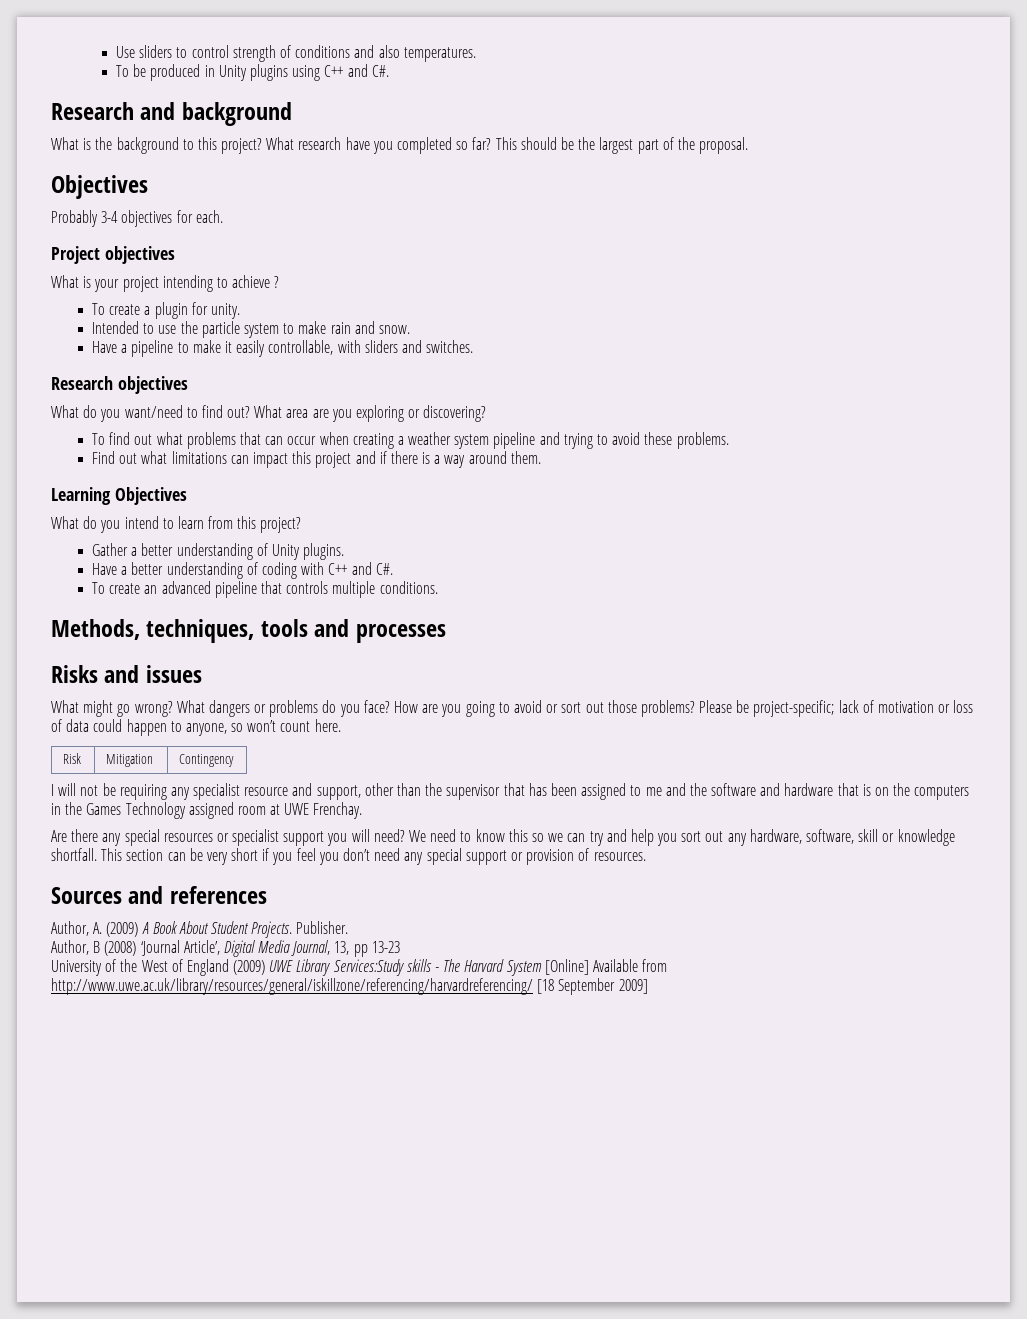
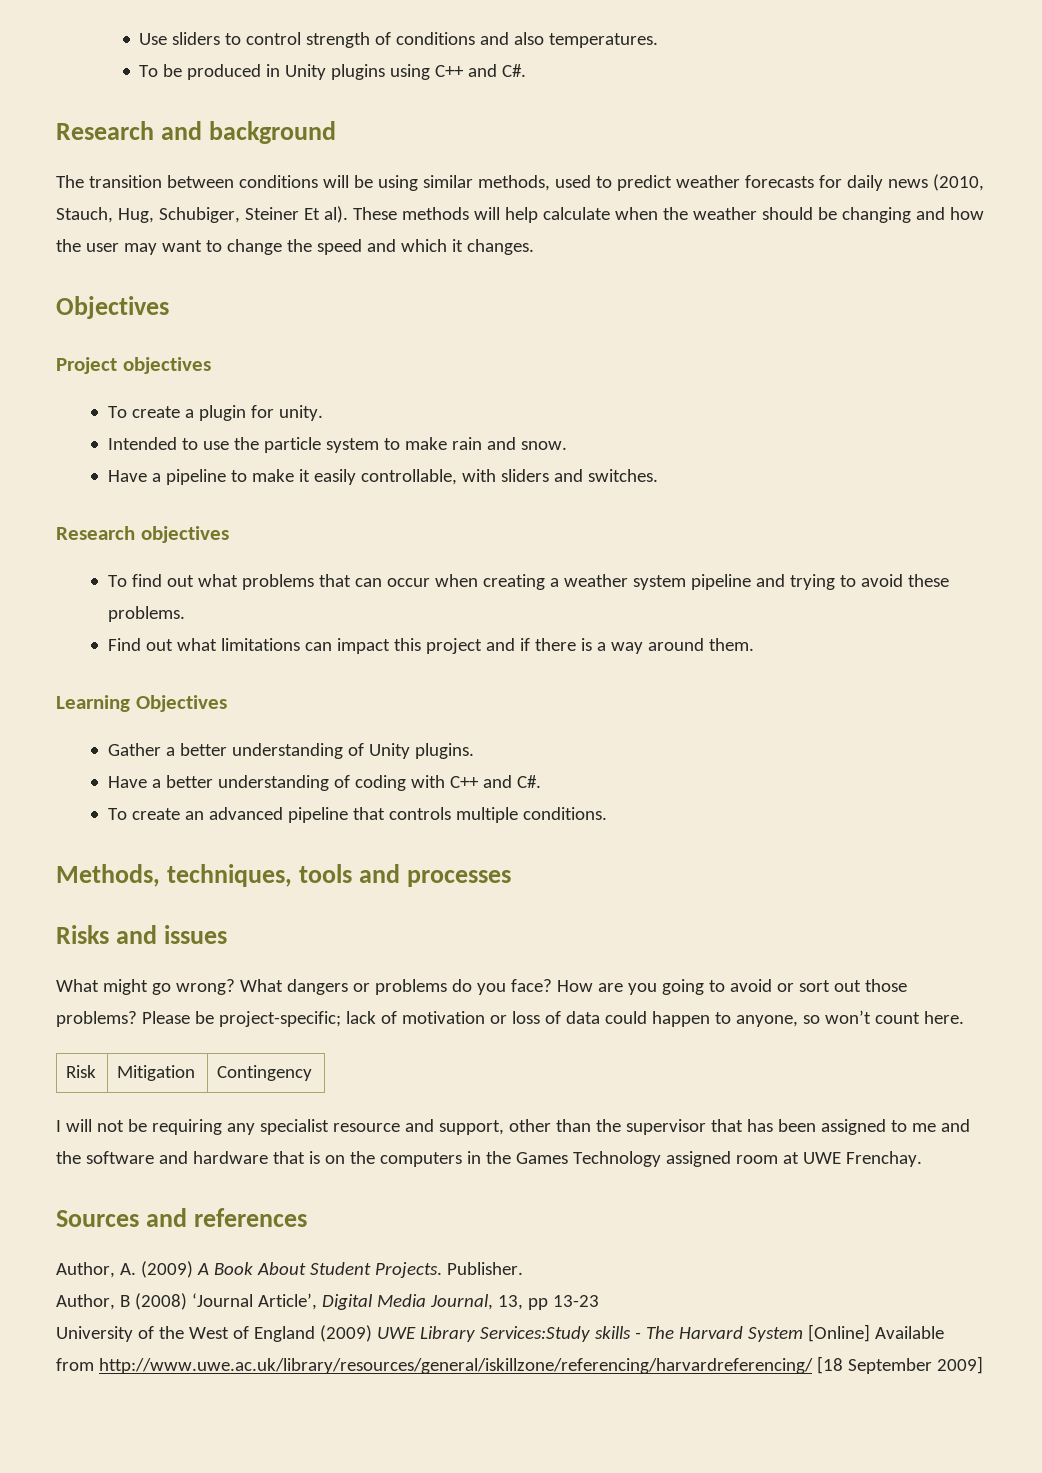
[51,137,749,154] [51,175,148,199] [51,210,223,227] [51,246,175,264] [51,275,280,292] What is the background to this project? What research have you completed so far? This should be the largest part of the proposal. // Objectives // Probably 3-4 objectives for each. // Project objectives // What is your project intending to achieve ? -> [56,174,984,191] [56,206,984,223] [56,239,534,255] [56,296,169,319] [56,357,211,374] The transition between conditions will be using similar methods, used to predict weather forecasts for daily news (2010, Stauch, Hug, Schubiger, Steiner Et al). These methods will help calculate when the weather should be changing and how the user may want to change the speed and which it changes. // Objectives // Project objectives
[51,405,487,422] // What do you want/need to find out? What area are you exploring or discovering? -> (229, 534) none
[51,516,302,533] // What do you intend to learn from this project? -> (227, 703) none
[51,829,955,846] [51,848,646,865] // Are there any special resources or specialist support you will need? We need to know this so we can try and help you sort out any hardware, software, skill or knowledge shortfall. This section can be very short if you feel you don’t need any special support or provision of resources. -> (922, 1159) none

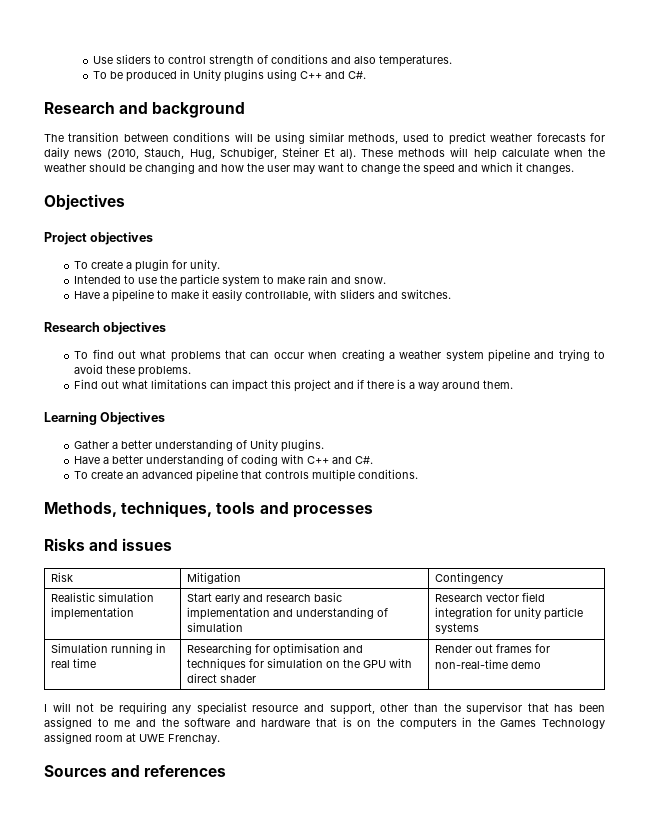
[56,979,907,995] [56,1010,964,1027] [66,1065,97,1078] [117,1065,196,1081] [217,1065,313,1081] // What might go wrong? What dangers or problems do you face? How are you going to avoid or sort out those problems? Please be project-specific; lack of motivation or loss of data could happen to anyone, so won’t count here. // Risk | Mitigation | Contingency -> [50,572,73,582] [186,572,241,584] [434,572,503,584] [50,592,154,602] [50,607,134,620] [186,592,342,604] [186,607,388,620] [186,622,243,632] [434,592,545,602] [434,607,583,620] [434,623,479,634] [50,643,166,655] [50,658,96,668] [186,643,363,656] [186,658,412,671] [186,673,256,683] [434,644,550,653] [434,659,541,669] // Risk | Mitigation | Contingency // Realistic simulation implementation | Start early and research basic implementation and understanding of simulation | Research vector field integration for unity particle systems // Simulation running in real time | Researching for optimisation and techniques for simulation on the GPU with direct shader | Render out frames for non-real-time demo
[56,1261,523,1278] [56,1293,599,1310] [56,1324,944,1342] [56,1356,983,1374] // Author, A. (2009) A Book About Student Projects. Publisher. // Author, B (2008) ‘Journal Article’, Digital Media Journal, 13, pp 13-23 // University of the West of England (2009) UWE Library Services:Study skills - The Harvard System [Online] Available from http://www.uwe.ac.uk/library/resources/general/iskillzone/referencing/harvardreferencing/ [18 September 2009] -> (227, 771) none

